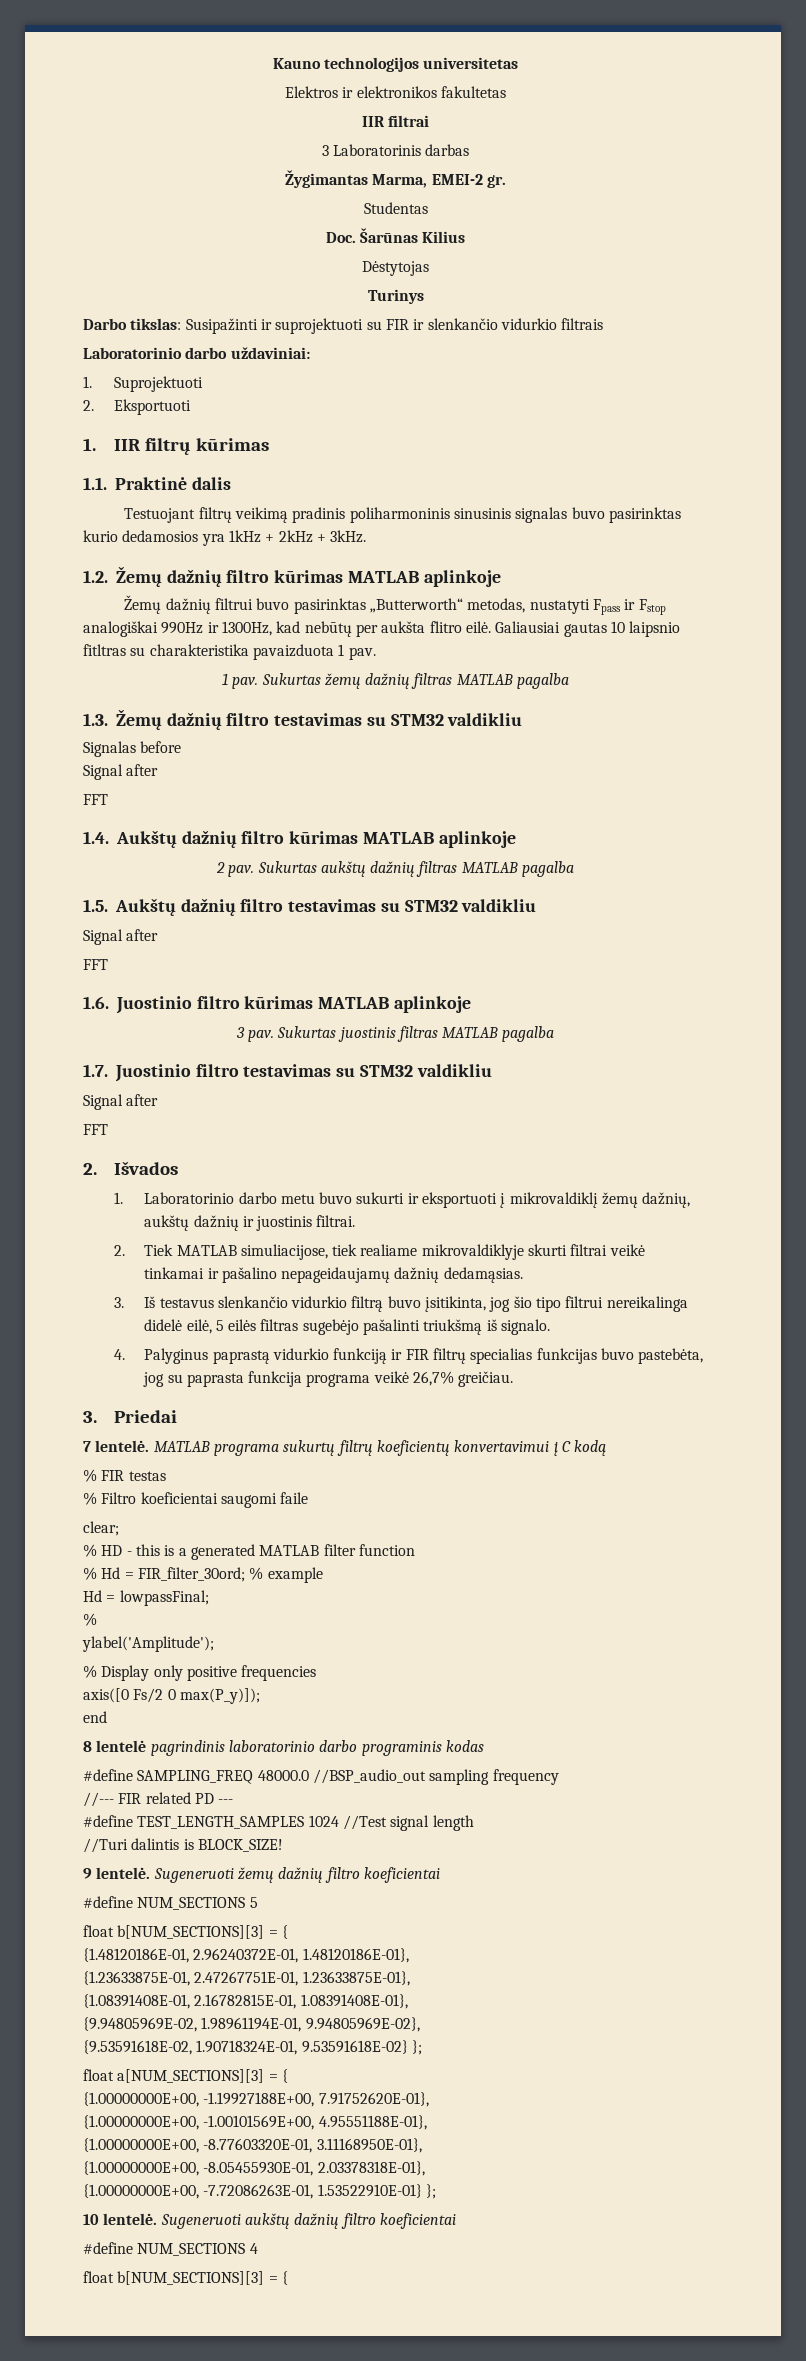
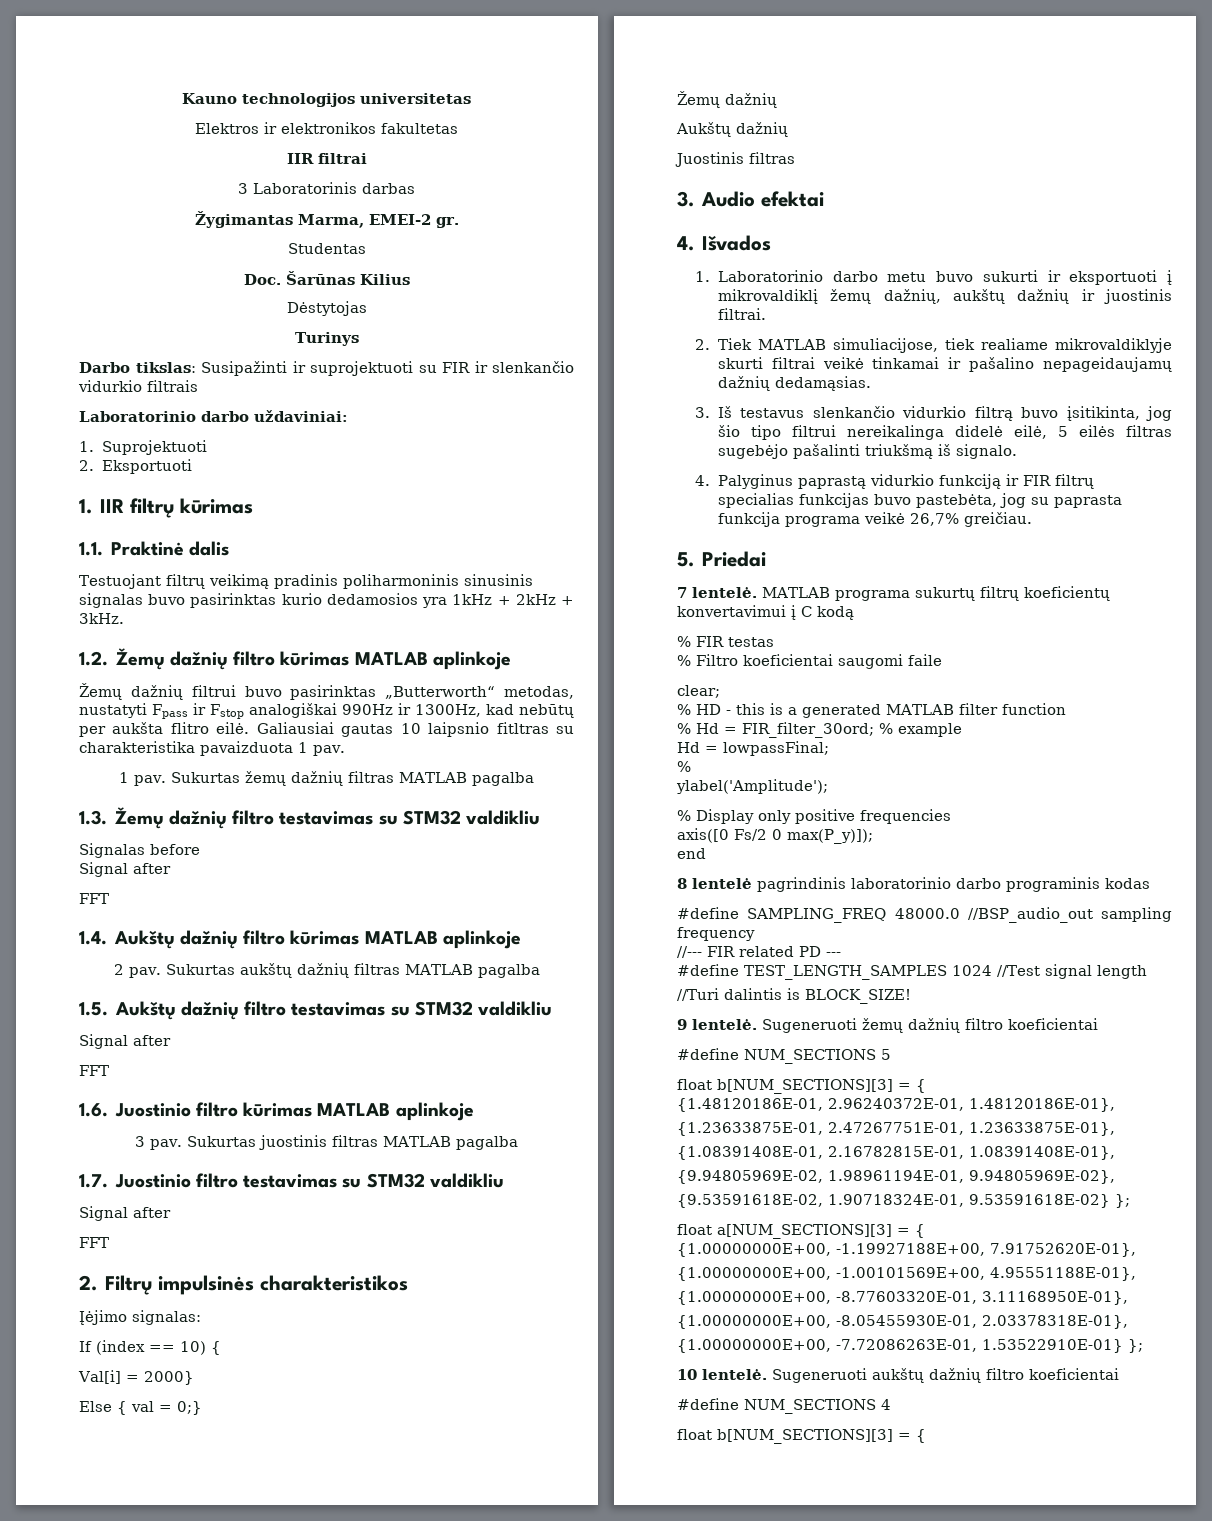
(97, 1169) none -> [104,1275,408,1295] [79,1310,201,1325] [79,1340,221,1355] [78,1370,194,1385] [79,1401,202,1415] [677,91,777,108] [676,122,788,137] [675,152,795,167] [677,191,824,207] [677,236,694,251] Filtrų impulsinės charakteristikos // Įėjimo signalas: // If (index == 10) { // Val[i] = 2000} // Else { val = 0;} // Žemų dažnių // Aukštų dažnių // Juostinis filtras // 3. Audio efektai // 4.
[83,1411,97,1423] 3. -> [677,552,694,567] 5.

